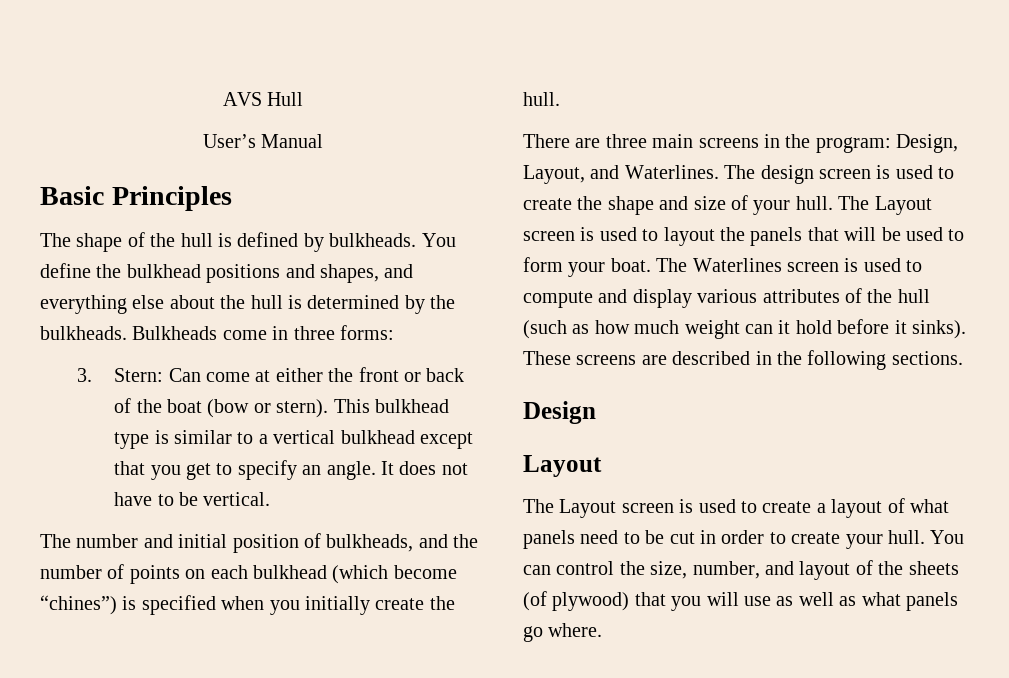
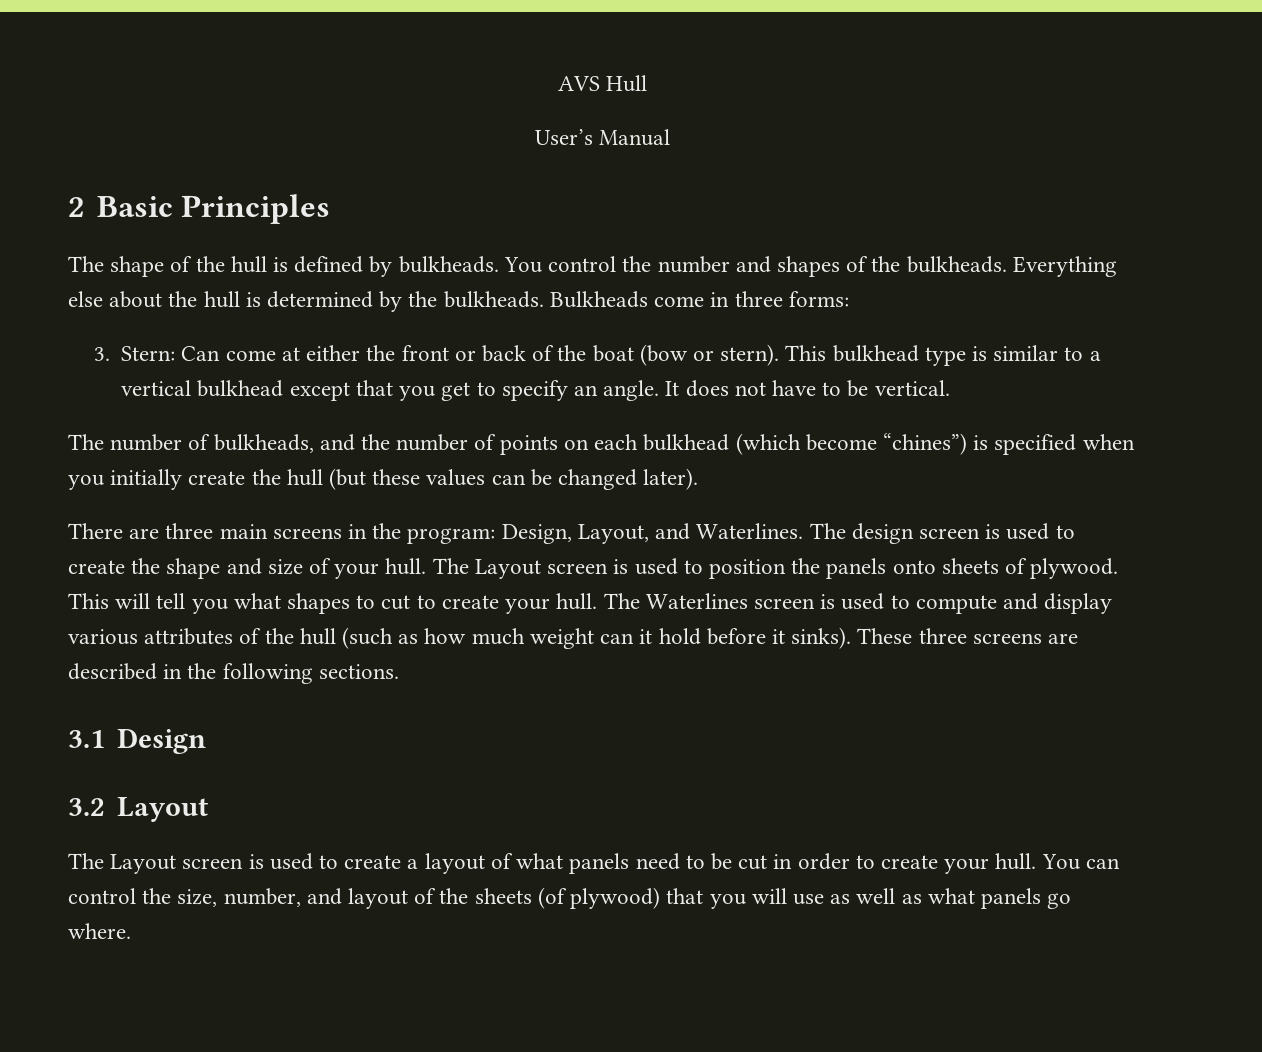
(324, 141) none -> [68,197,85,217] 2
[40,263,414,283] [40,295,127,314] define the bulkhead positions and shapes, and everything -> [548,256,1117,277] control the number and shapes of the bulkheads. Everything
[143,534,299,553] and initial position -> (183, 442) none
[523,92,560,106] hull. -> [286,468,699,490] hull (but these values can be changed later).
[663,227,715,246] layout -> [708,559,786,579] position
[807,227,965,241] [523,257,651,277] that will be used to form your boat. -> [892,558,1119,579] [68,593,598,614] onto sheets of plywood. This will tell you what shapes to cut to create your hull.
(571, 358) none -> [918,628,967,644] three
(963, 358) none -> [68,730,105,748] 3.1
(596, 412) none -> [68,798,105,816] 3.2

